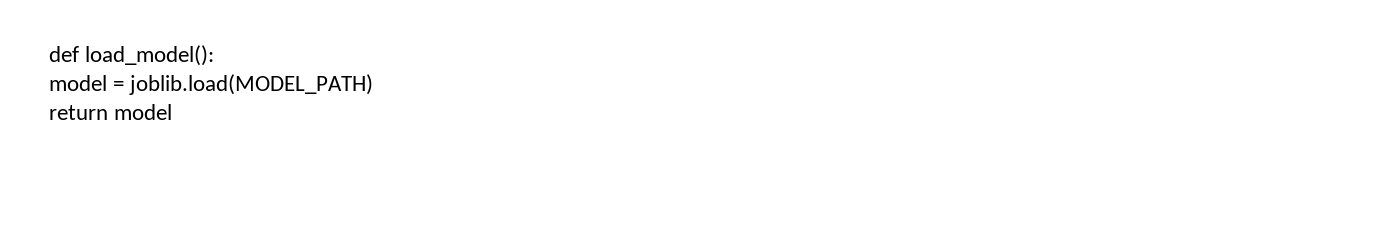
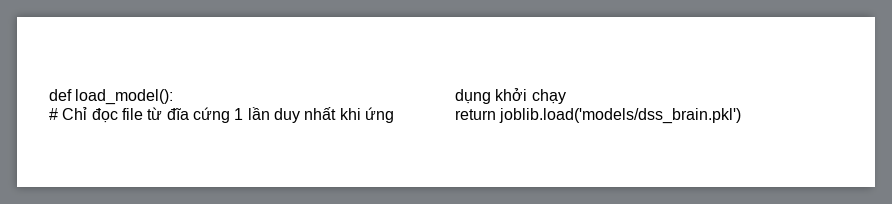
[49,74,374,95] model = joblib.load(MODEL_PATH) -> [49,107,394,123] [455,88,566,104] # Chỉ đọc file từ đĩa cứng 1 lần duy nhất khi ứng dụng khởi chạy
[114,104,173,120] model -> [499,108,742,124] joblib.load('models/dss_brain.pkl')

